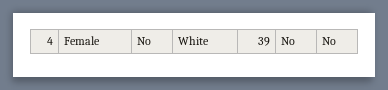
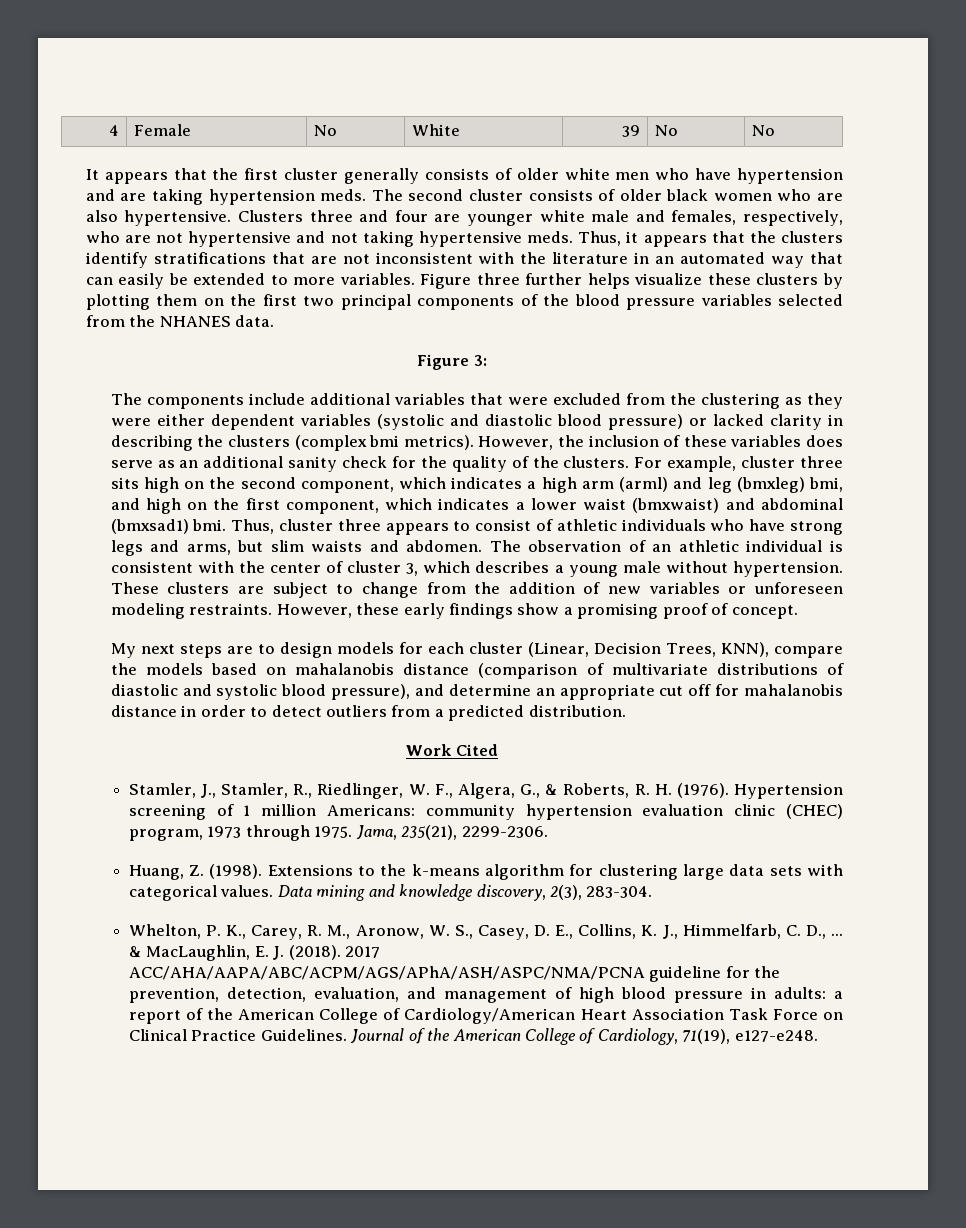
(336, 41) none -> [85,168,844,184] [85,189,843,205] [85,210,843,226] [85,231,843,247] [85,252,843,268] [85,273,844,289] [85,294,844,310] [85,315,275,327] [417,354,487,370] [110,393,843,409] [110,414,843,430] [110,435,843,451] [110,456,844,472] [110,477,844,493] [110,498,843,514] [110,519,843,535] [110,540,844,556] [110,561,844,577] [110,582,843,598] [110,603,798,619] [110,642,844,658] [110,663,845,679] [110,684,843,700] [110,705,626,721] [406,744,498,756] [128,783,844,799] [128,804,844,820] [128,825,548,841] [128,864,844,880] [128,884,653,901] [128,924,844,940] [128,945,381,961] [128,966,781,982] [128,987,844,1003] [128,1008,843,1024] [128,1028,818,1045] // It appears that the first cluster generally consists of older white men who have hypertension and are taking hypertension meds. The second cluster consists of older black women who are also hypertensive. Clusters three and four are younger white male and females, respectively, who are not hypertensive and not taking hypertensive meds. Thus, it appears that the clusters identify stratifications that are not inconsistent with the literature in an automated way that can easily be extended to more variables. Figure three further helps visualize these clusters by plotting them on the first two principal components of the blood pressure variables selected from the NHANES data. // Figure 3: // The components include additional variables that were excluded from the clustering as they were either dependent variables (systolic and diastolic blood pressure) or lacked clarity in describing the clusters (complex bmi metrics). However, the inclusion of these variables does serve as an additional sanity check for the quality of the clusters. For example, cluster three sits high on the second component, which indicates a high arm (arml) and leg (bmxleg) bmi, and high on the first component, which indicates a lower waist (bmxwaist) and abdominal (bmxsad1) bmi. Thus, cluster three appears to consist of athletic individuals who have strong legs and arms, but slim waists and abdomen. The observation of an athletic individual is consistent with the center of cluster 3, which describes a young male without hypertension. These clusters are subject to change from the addition of new variables or unforeseen modeling restraints. However, these early findings show a promising proof of concept. // My next steps are to design models for each cluster (Linear, Decision Trees, KNN), compare the models based on mahalanobis distance (comparison of multivariate distributions of diastolic and systolic blood pressure), and determine an appropriate cut off for mahalanobis distance in order to detect outliers from a predicted distribution. // Work Cited // Stamler, J., Stamler, R., Riedlinger, W. F., Algera, G., & Roberts, R. H. (1976). Hypertension screening of 1 million Americans: community hypertension evaluation clinic (CHEC) program, 1973 through 1975. Jama, 235(21), 2299-2306. // Huang, Z. (1998). Extensions to the k-means algorithm for clustering large data sets with categorical values. Data mining and knowledge discovery, 2(3), 283-304. // Whelton, P. K., Carey, R. M., Aronow, W. S., Casey, D. E., Collins, K. J., Himmelfarb, C. D., ... & MacLaughlin, E. J. (2018). 2017 ACC/AHA/AAPA/ABC/ACPM/AGS/APhA/ASH/ASPC/NMA/PCNA guideline for the prevention, detection, evaluation, and management of high blood pressure in adults: a report of the American College of Cardiology/American Heart Association Task Force on Clinical Practice Guidelines. Journal of the American College of Cardiology, 71(19), e127-e248.

